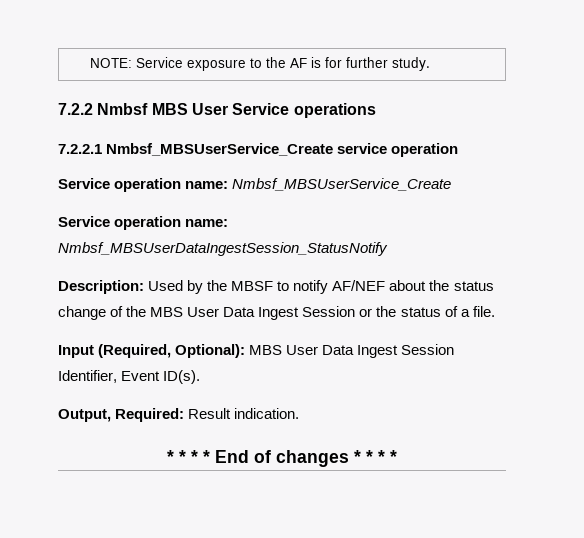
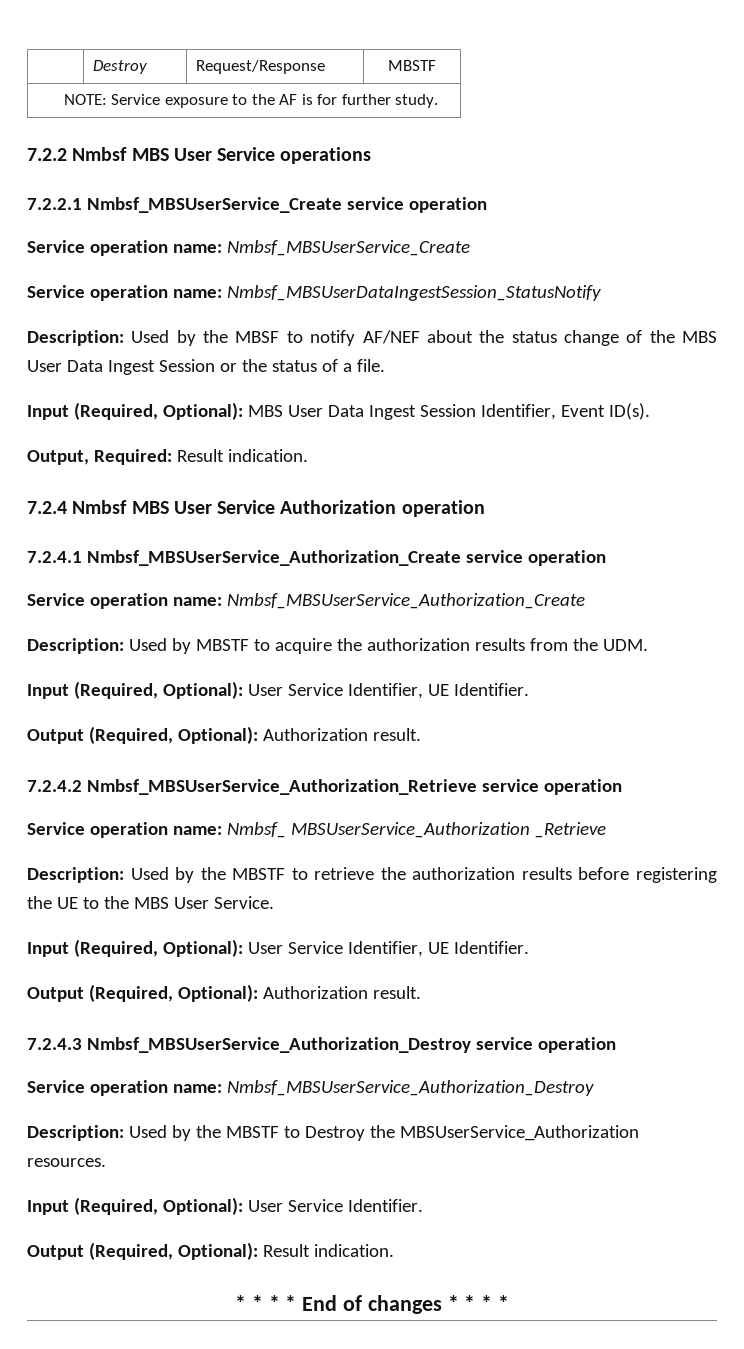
(89, 63) none -> [92,60,147,74] [195,60,325,74] [388,60,436,71] | Destroy | Request/Response | MBSTF //
(300, 413) none -> [27,500,485,517] [27,550,606,566] [27,593,585,609] [27,638,648,654] [27,681,529,699] [27,726,421,744] [27,779,622,795] [27,822,606,838] [27,867,717,883] [27,896,274,909] [27,939,529,957] [27,984,421,1002] [27,1037,616,1053] [27,1080,594,1096] [27,1125,639,1141] [27,1158,106,1167] [27,1197,423,1215] [27,1242,394,1260] // 7.2.4 Nmbsf MBS User Service Authorization operation // 7.2.4.1 Nmbsf_MBSUserService_Authorization_Create service operation // Service operation name: Nmbsf_MBSUserService_Authorization_Create // Description: Used by MBSTF to acquire the authorization results from the UDM. // Input (Required, Optional): User Service Identifier, UE Identifier. // Output (Required, Optional): Authorization result. // 7.2.4.2 Nmbsf_MBSUserService_Authorization_Retrieve service operation // Service operation name: Nmbsf_ MBSUserService_Authorization _Retrieve // Description: Used by the MBSTF to retrieve the authorization results before registering the UE to the MBS User Service. // Input (Required, Optional): User Service Identifier, UE Identifier. // Output (Required, Optional): Authorization result. // 7.2.4.3 Nmbsf_MBSUserService_Authorization_Destroy service operation // Service operation name: Nmbsf_MBSUserService_Authorization_Destroy // Description: Used by the MBSTF to Destroy the MBSUserService_Authorization resources. // Input (Required, Optional): User Service Identifier. // Output (Required, Optional): Result indication.

